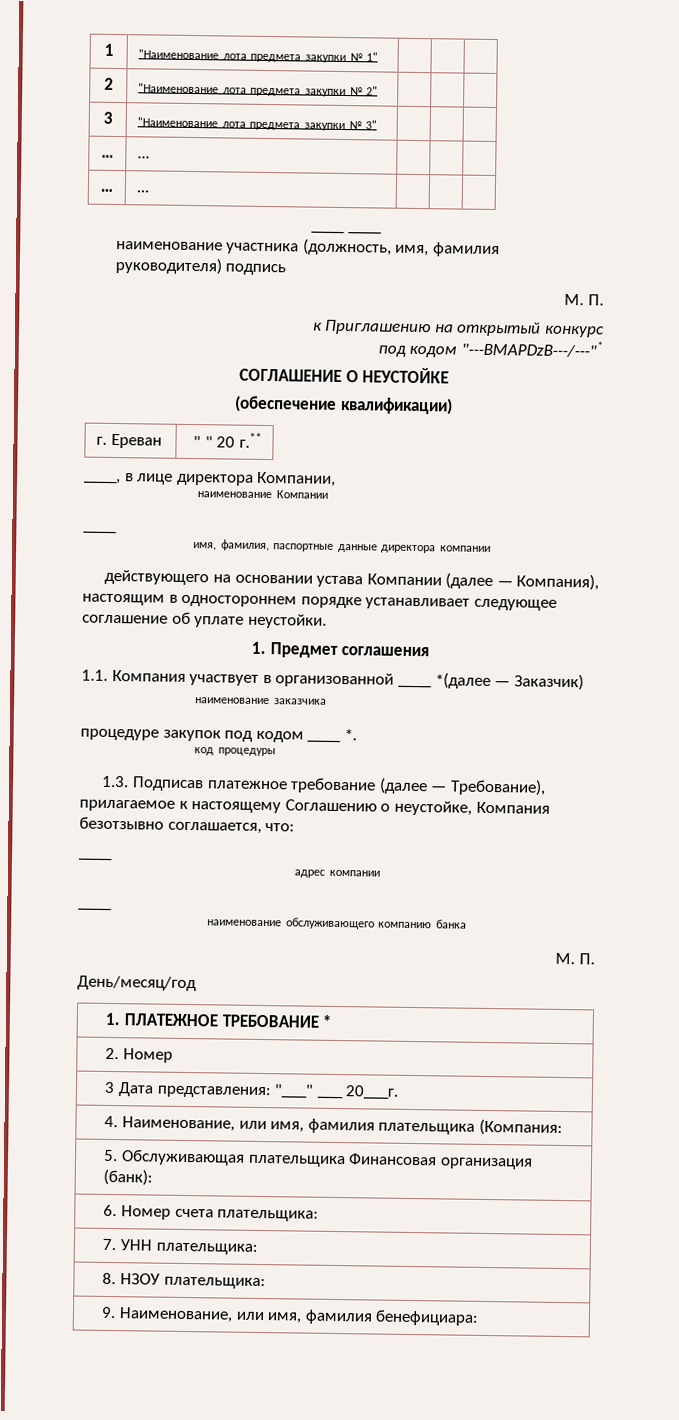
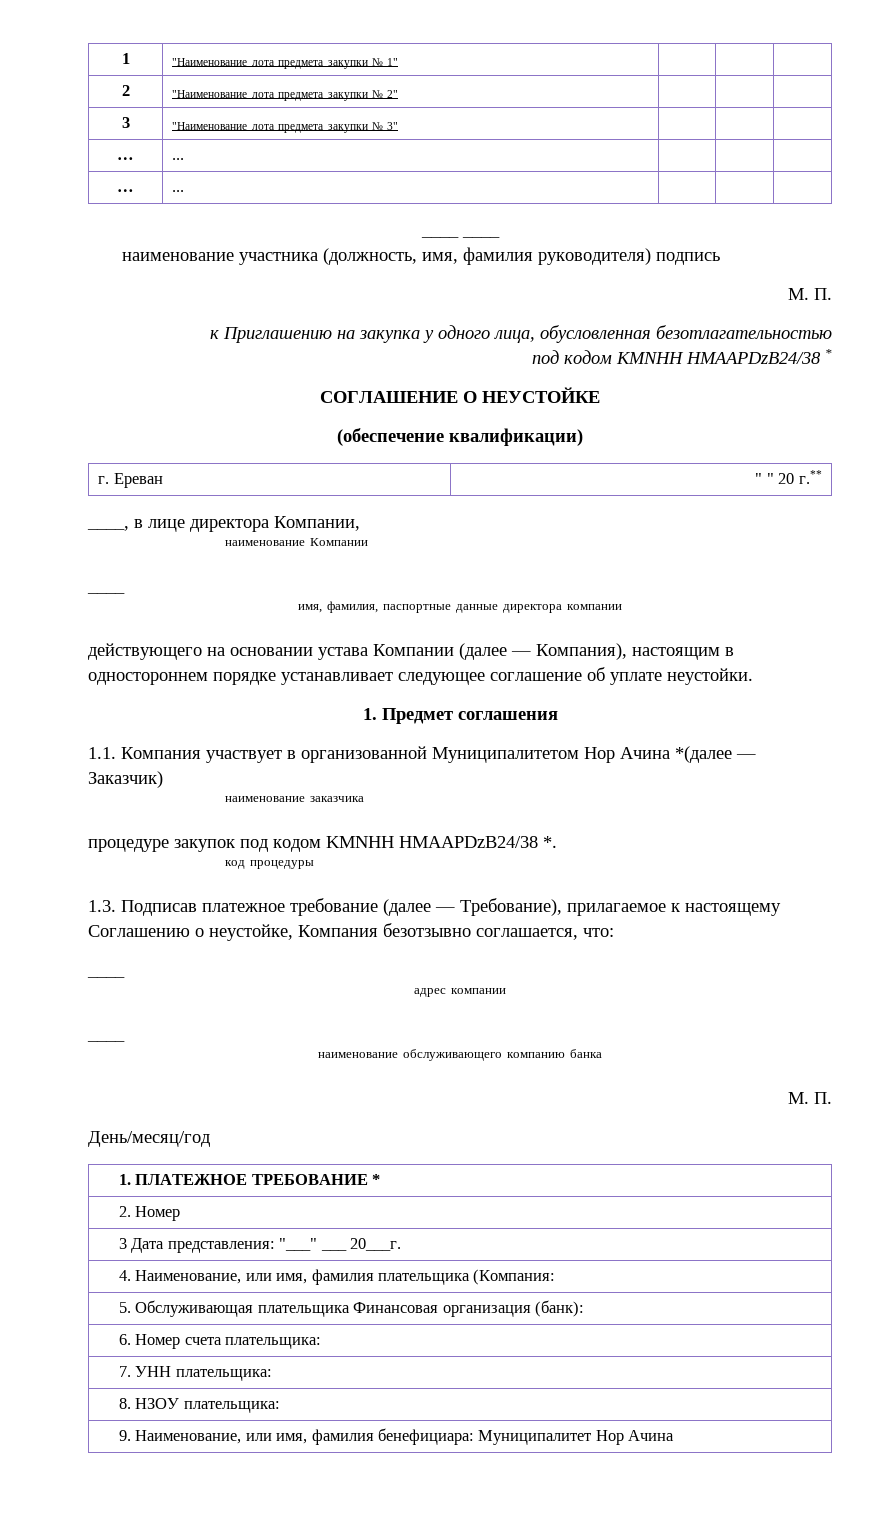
[456,321,605,338] [377,339,603,358] открытый конкурс // под кодом "---BMAPDzB---/---"* -> [359,325,832,343] [532,349,832,364] закупка у одного лица, обусловленная безотлагательностью // под кодом KMNHH HMAAPDzB24/38 *
[397,684,432,689] ____ -> [432,747,670,763] Муниципалитетом Нор Ачина
[307,739,342,744] ____ -> [326,836,538,848] KMNHH HMAAPDzB24/38
(480, 1317) none -> [478,1430,675,1445] Муниципалитет Нор Ачина

